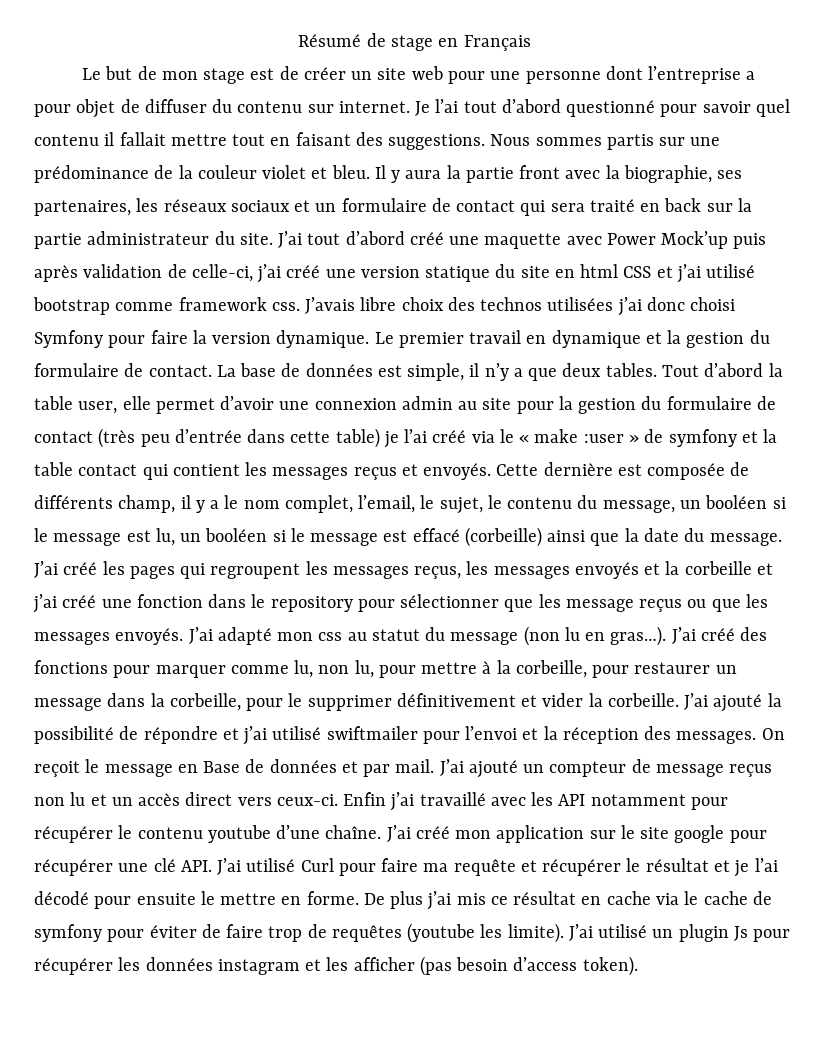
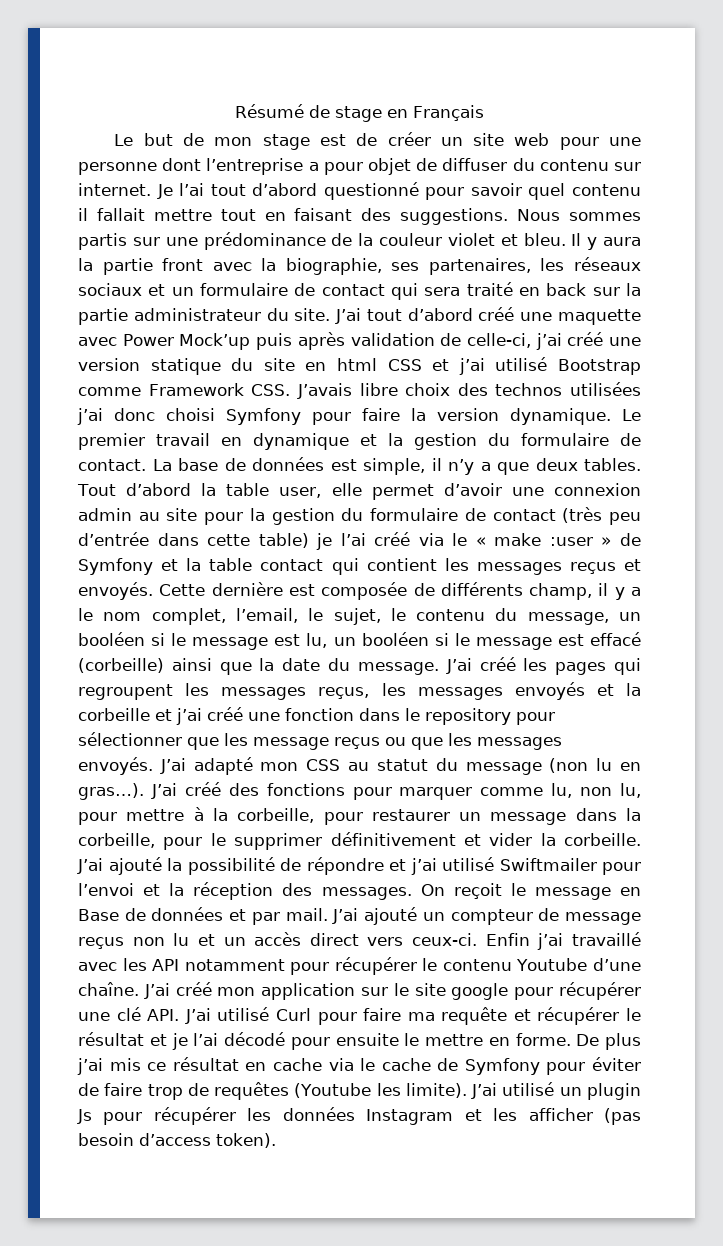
[33,297,300,315] bootstrap comme framework css. -> [558,359,642,375] [78,383,291,396] Bootstrap comme Framework CSS.
[668,429,737,447] symfony -> [78,558,153,575] Symfony
[318,632,343,641] css -> [306,759,341,771] CSS
[326,726,418,740] swiftmailer -> [499,858,597,871] Swiftmailer
[207,825,271,843] youtube -> [516,958,588,971] Youtube
[34,924,102,942] symfony -> [464,1058,540,1075] Symfony
[407,923,476,943] (youtube -> [294,1083,372,1098] (Youtube
[217,959,300,975] instagram -> [366,1109,454,1125] Instagram

